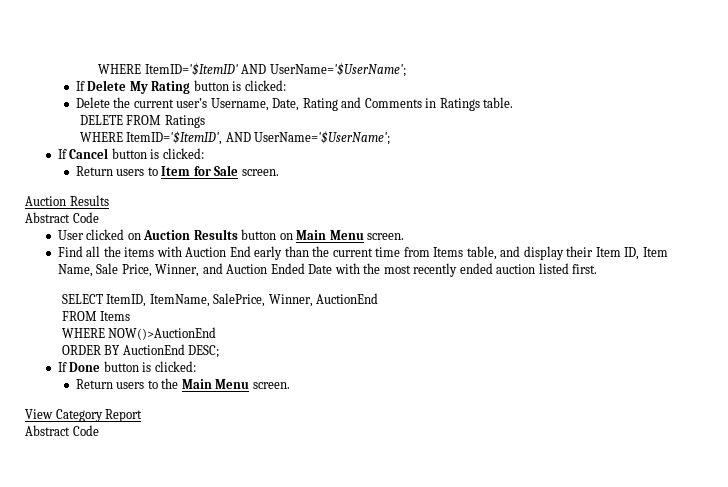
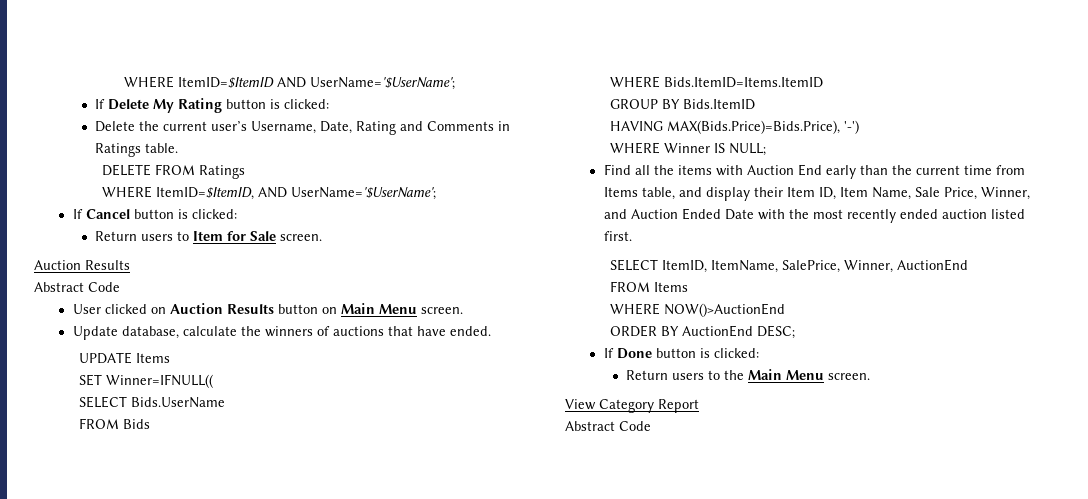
[98,63,238,76] WHERE ItemID='$ItemID' -> [124,76,275,89] WHERE ItemID=$ItemID
[126,131,223,145] ItemID='$ItemID', -> [155,187,254,200] ItemID=$ItemID,
(405, 236) none -> [72,326,491,340] [79,352,171,364] [79,374,215,388] [79,396,226,408] [79,418,151,429] [610,76,824,88] [610,99,756,110] [610,120,860,134] [610,142,767,156] // Update database, calculate the winners of auctions that have ended. // UPDATE Items // SET Winner=IFNULL(( // SELECT Bids.UserName // FROM Bids // WHERE Bids.ItemID=Items.ItemID // GROUP BY Bids.ItemID // HAVING MAX(Bids.Price)=Bids.Price), '-') // WHERE Winner IS NULL;

